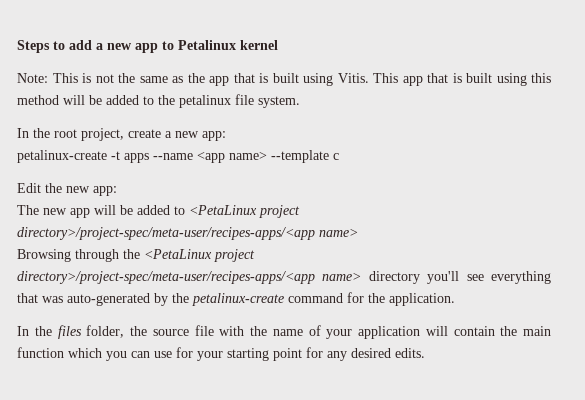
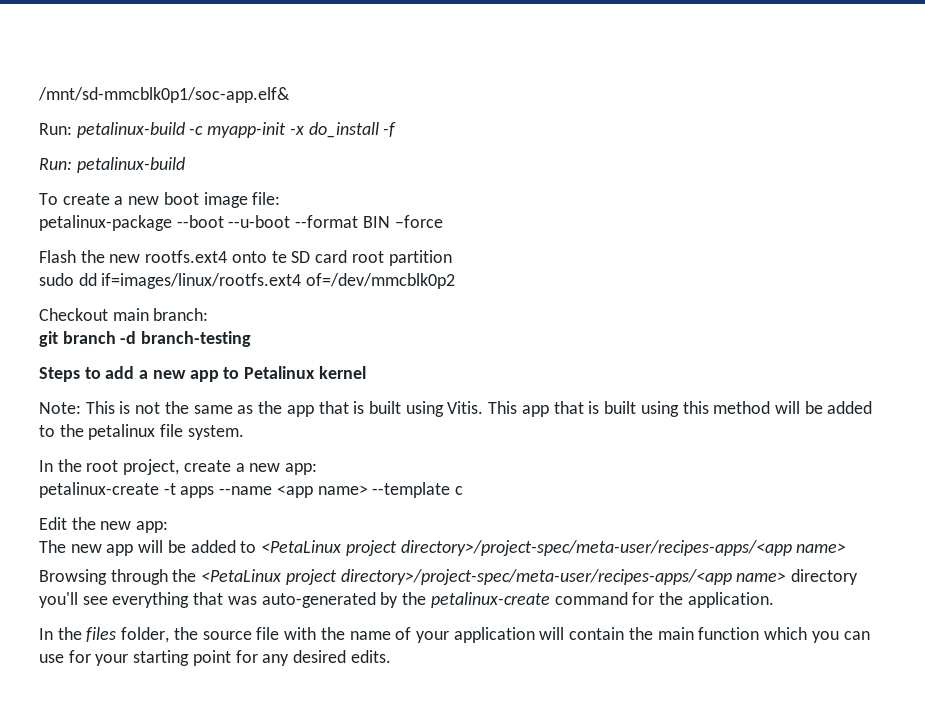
(17, 46) none -> [38,87,290,103] [39,122,397,138] [39,157,185,173] [39,192,281,208] [39,215,443,231] [39,250,452,266] [39,273,456,289] [39,308,209,321] [39,331,252,347] /mnt/sd-mmcblk0p1/soc-app.elf& // Run: petalinux-build -c myapp-init -x do_install -f // Run: petalinux-build // To create a new boot image file: // petalinux-package --boot --u-boot --format BIN –force // Flash the new rootfs.ext4 onto te SD card root partition // sudo dd if=images/linux/rootfs.ext4 of=/dev/mmcblk0p2 // Checkout main branch: // git branch -d branch-testing //

